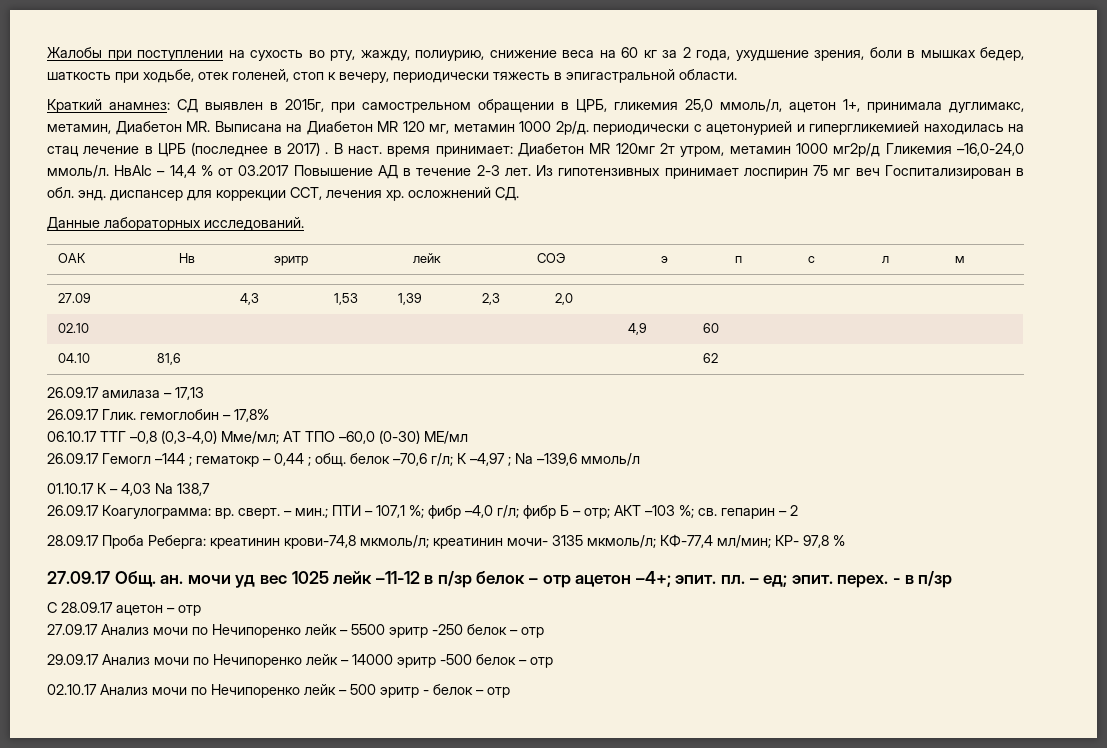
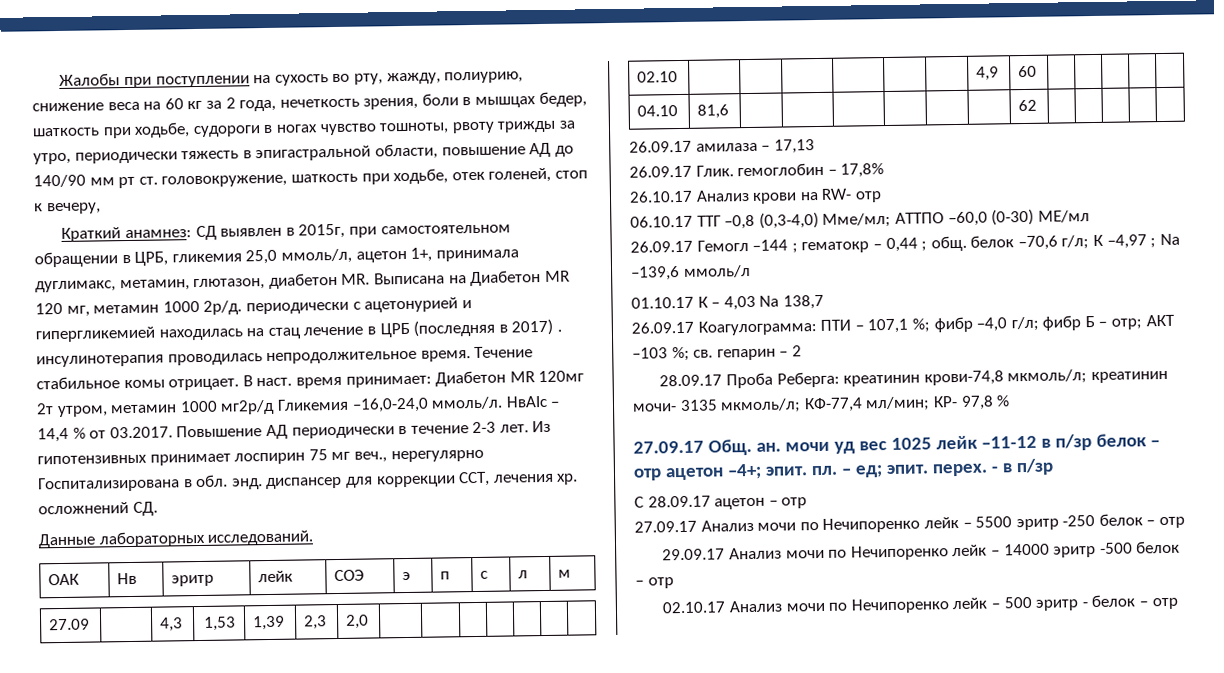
[735,50,809,61] ухудшение -> [279,98,360,108] нечеткость
[920,50,976,58] мышках -> [475,96,537,108] мышцах
(194, 76) none -> [192,120,575,138] [33,142,574,165] [33,168,449,189] судороги в ногах чувство тошноты, рвоту трижды за утро, периодически тяжесть в эпигастральной области, повышение АД до 140/90 мм рт ст. головокружение, шаткость при ходьбе,
[393,69,737,83] периодически тяжесть в эпигастральной области. -> (101, 208) none
[362,102,471,113] самострельном -> [380,224,511,235] самостоятельном
[115,121,182,135] Диабетон -> [193,272,338,291] глютазон, диабетон
[191,142,269,157] (последнее -> [413,319,496,337] (последняя
(329, 153) none -> [36,346,534,368] [36,376,240,391] инсулинотерапия проводилась непродолжительное время. Течение стабильное комы отрицает.
[238,165,290,176] 03.2017 -> [109,426,173,439] 03.2017.
(398, 172) none -> [291,426,395,439] периодически
[855,165,1011,179] веч Госпитализирован -> [353,449,484,463] [37,476,180,493] веч., нерегулярно Госпитализирована
(269, 415) none -> [629,188,882,204] // 26.10.17 Анализ крови на RW- отр
[283,431,335,442] АТ ТПО -> [894,212,944,224] АТТПО
[215,508,328,519] вр. сверт. – мин.; -> (817, 328) none

